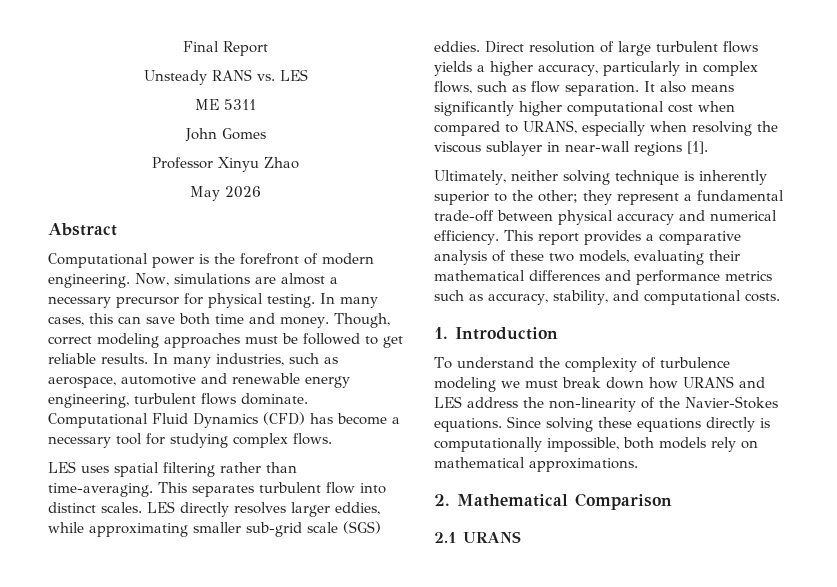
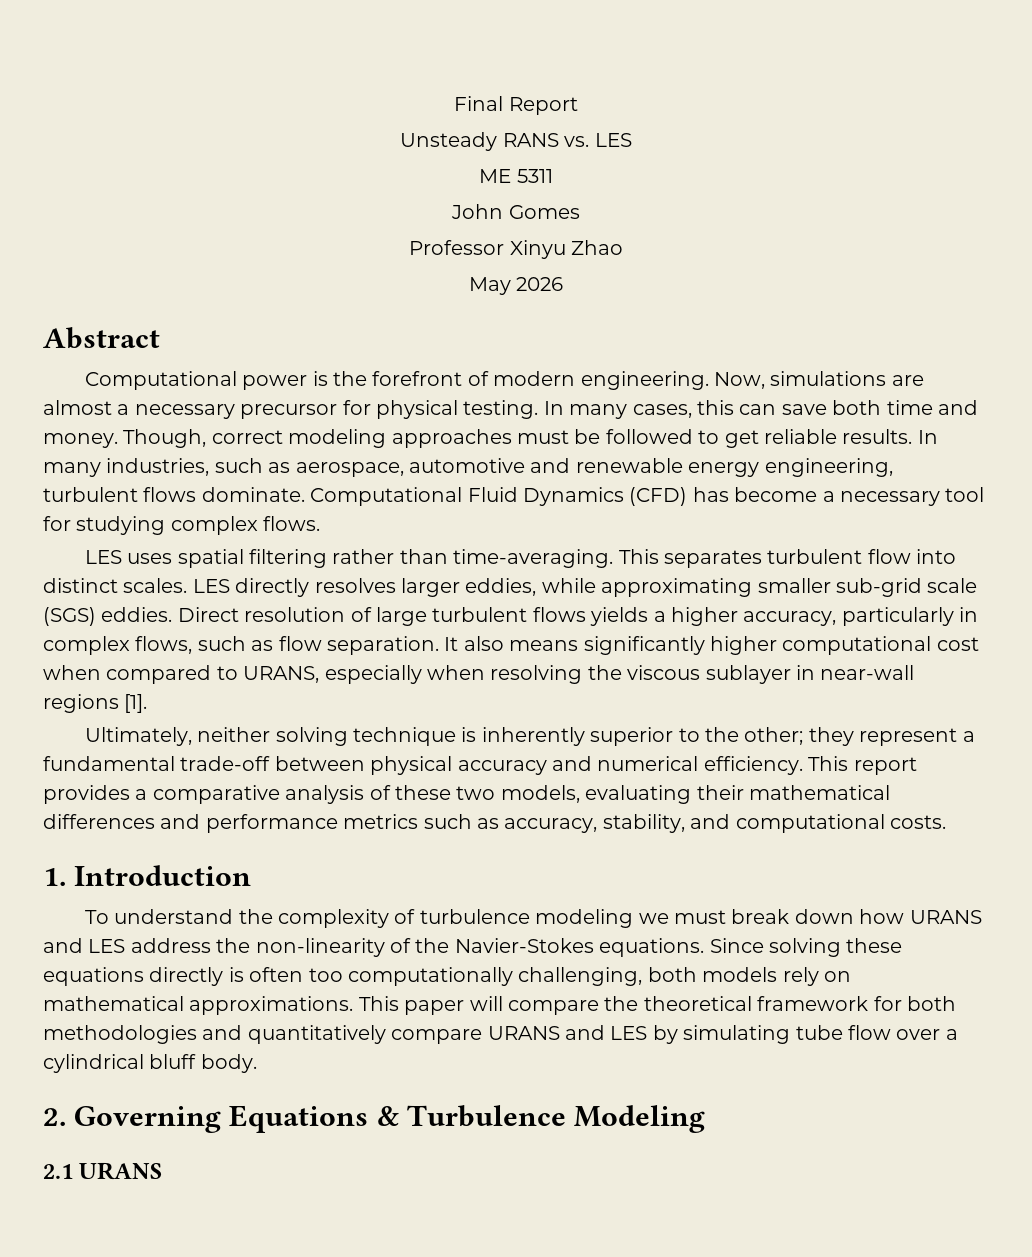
[434,437,619,452] computationally impossible, -> [249,967,643,986] often too computationally challenging,
[434,493,672,510] // 2. Mathematical Comparison -> [358,996,956,1015] [43,1025,958,1044] [43,1054,257,1073] [43,1105,706,1133] This paper will compare the theoretical framework for both methodologies and quantitatively compare URANS and LES by simulating tube flow over a cylindrical bluff body. // 2. Governing Equations & Turbulence Modeling

